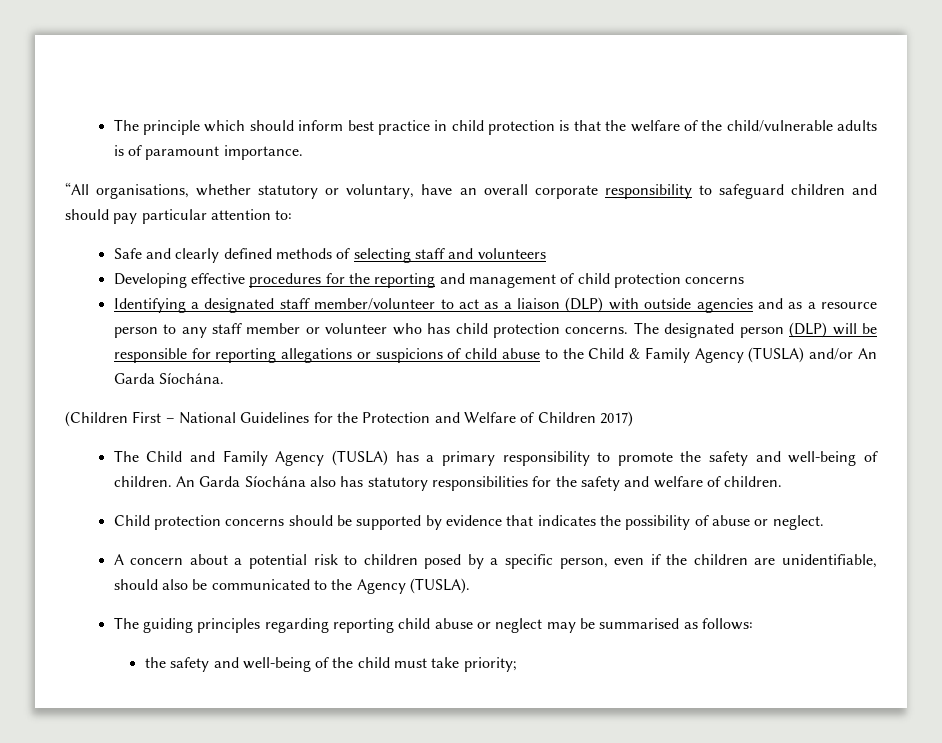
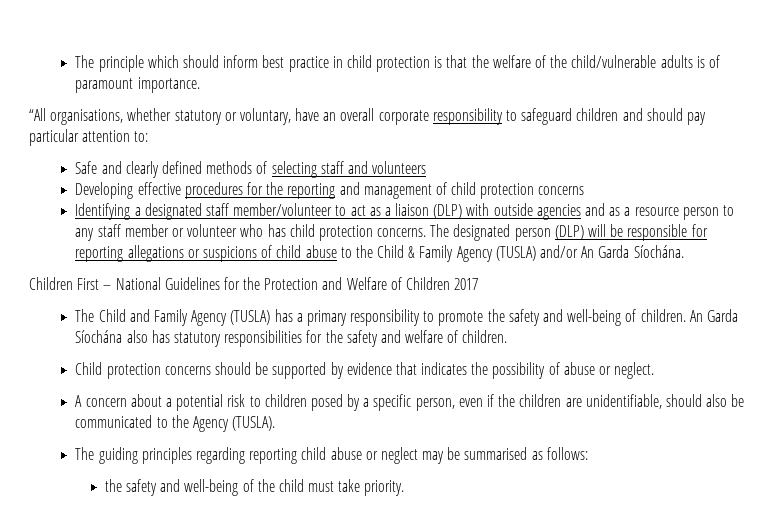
[65,411,128,427] (Children -> [29,277,73,290] Children
[599,411,633,427] 2017) -> [454,278,479,290] 2017
[463,657,517,672] priority; -> [364,480,405,496] priority.

